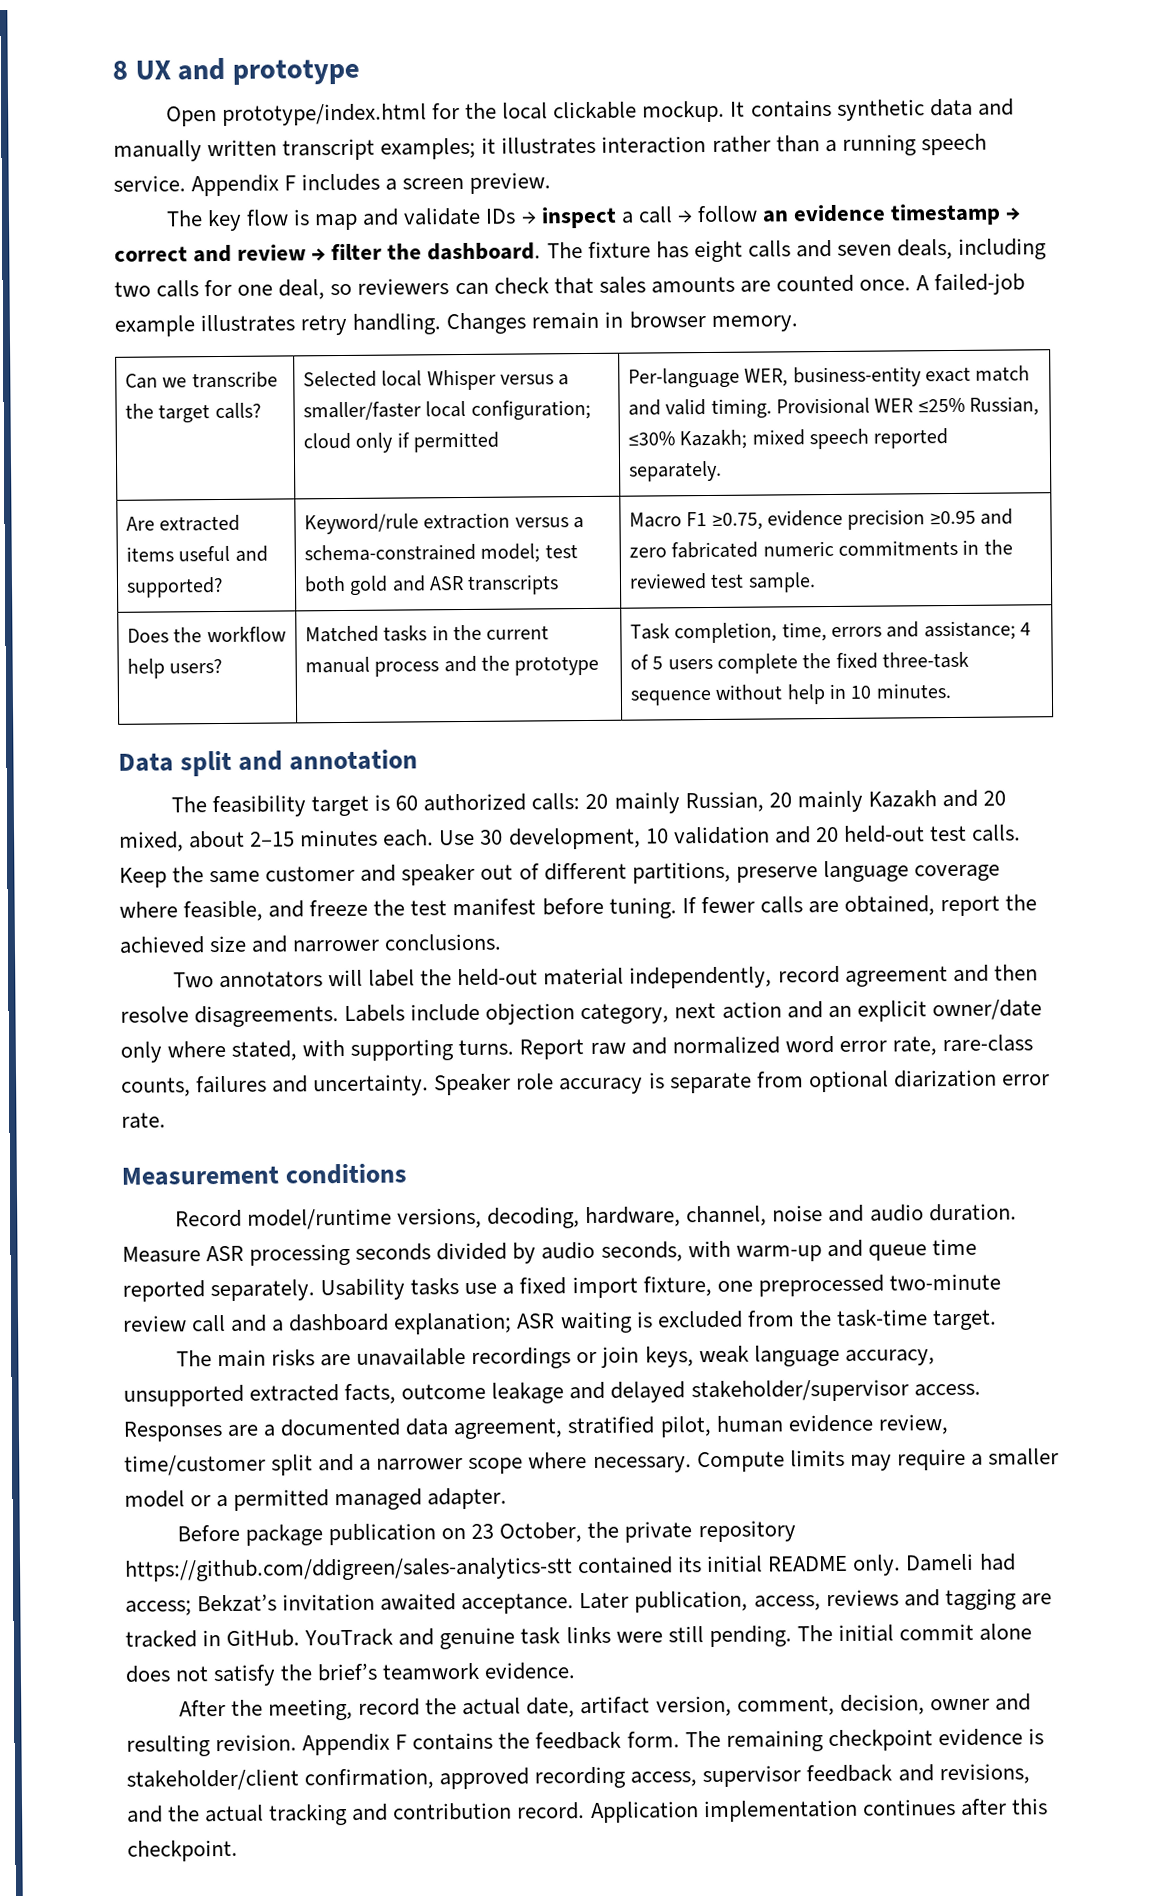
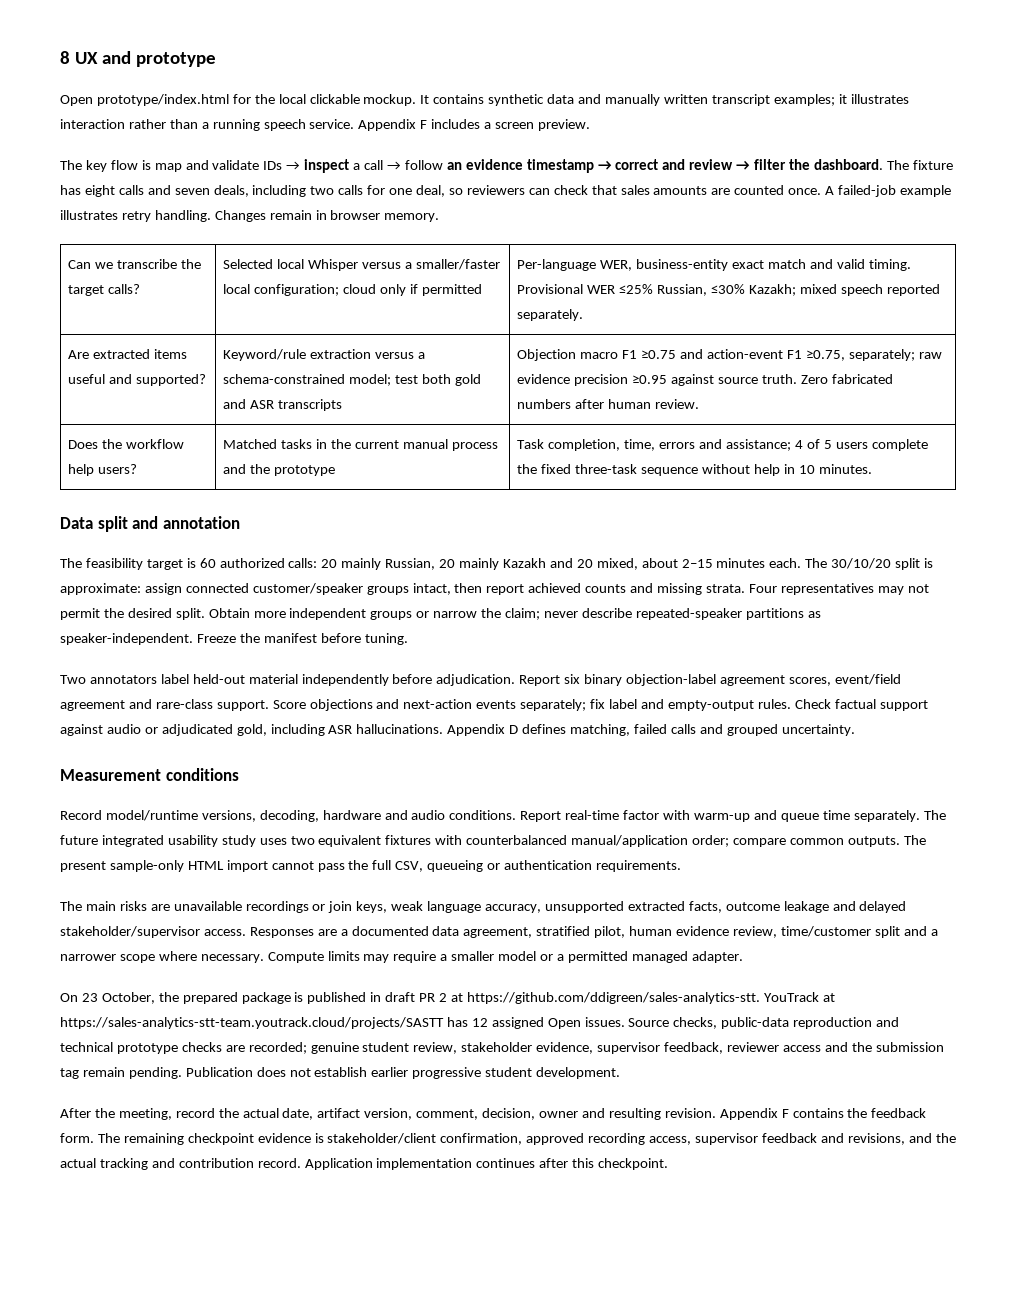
[628,508,1014,530] [628,539,1013,559] [628,572,816,593] Macro F1 ≥0.75, evidence precision ≥0.95 and zero fabricated numeric commitments in the reviewed test sample. -> [517,349,942,361] [517,374,893,386] [517,399,700,409] Objection macro F1 ≥0.75 and action-event F1 ≥0.75, separately; raw evidence precision ≥0.95 against source truth. Zero fabricated numbers after human review.
[439,824,1022,850] [119,860,1000,888] [119,894,1038,922] [119,933,503,954] [172,964,1038,989] [120,999,1042,1028] [120,1034,1033,1063] [121,1069,1050,1097] [121,1112,166,1129] Use 30 development, 10 validation and 20 held-out test calls. Keep the same customer and speaker out of different partitions, preserve language coverage where feasible, and freeze the test manifest before tuning. If fewer calls are obtained, report the achieved size and narrower conclusions. // Two annotators will label the held-out material independently, record agreement and then resolve disagreements. Labels include objection category, next action and an explicit owner/date only where stated, with supporting turns. Report raw and normalized word error rate, rare-class counts, failures and uncertainty. Speaker role accuracy is separate from optional diarization error rate. -> [805,558,934,570] [60,583,929,595] [60,608,821,620] [60,633,408,645] [60,674,901,686] [60,699,928,711] [60,724,855,736] The 30/10/20 split is approximate: assign connected customer/speaker groups intact, then report achieved counts and missing strata. Four representatives may not permit the desired split. Obtain more independent groups or narrow the claim; never describe repeated-speaker partitions as speaker-independent. Freeze the manifest before tuning. // Two annotators label held-out material independently before adjudication. Report six binary objection-label agreement scores, event/field agreement and rare-class support. Score objections and next-action events separately; fix label and empty-output rules. Check factual support against audio or adjudicated gold, including ASR hallucinations. Appendix D defines matching, failed calls and grouped uncertainty.
[585,1203,1017,1228] [122,1241,683,1266] hardware, channel, noise and audio duration. Measure ASR processing seconds divided by audio seconds, -> [322,810,660,822] hardware and audio conditions. Report real-time factor
[122,1273,1001,1302] [123,1309,997,1335] reported separately. Usability tasks use a fixed import fixture, one preprocessed two-minute review call and a dashboard explanation; ASR waiting is excluded from the task-time target. -> [853,810,946,822] [60,835,926,847] [60,860,681,872] separately. The future integrated usability study uses two equivalent fixtures with counterbalanced manual/application order; compare common outputs. The present sample-only HTML import cannot pass the full CSV, queueing or authentication requirements.
[176,1520,796,1546] [125,1553,1016,1582] [125,1588,1052,1616] [125,1623,1033,1650] [125,1662,576,1687] Before package publication on 23 October, the private repository https://github.com/ddigreen/sales-analytics-stt contained its initial README only. Dameli had access; Bekzat’s invitation awaited acceptance. Later publication, access, reviews and tagging are tracked in GitHub. YouTrack and genuine task links were still pending. The initial commit alone does not satisfy the brief’s teamwork evidence. -> [60,992,835,1004] [60,1017,900,1029] [60,1042,944,1054] [60,1067,621,1079] On 23 October, the prepared package is published in draft PR 2 at https://github.com/ddigreen/sales-analytics-stt. YouTrack at https://sales-analytics-stt-team.youtrack.cloud/projects/SASTT has 12 assigned Open issues. Source checks, public-data reproduction and technical prototype checks are recorded; genuine student review, stakeholder evidence, supervisor feedback, reviewer access and the submission tag remain pending. Publication does not establish earlier progressive student development.

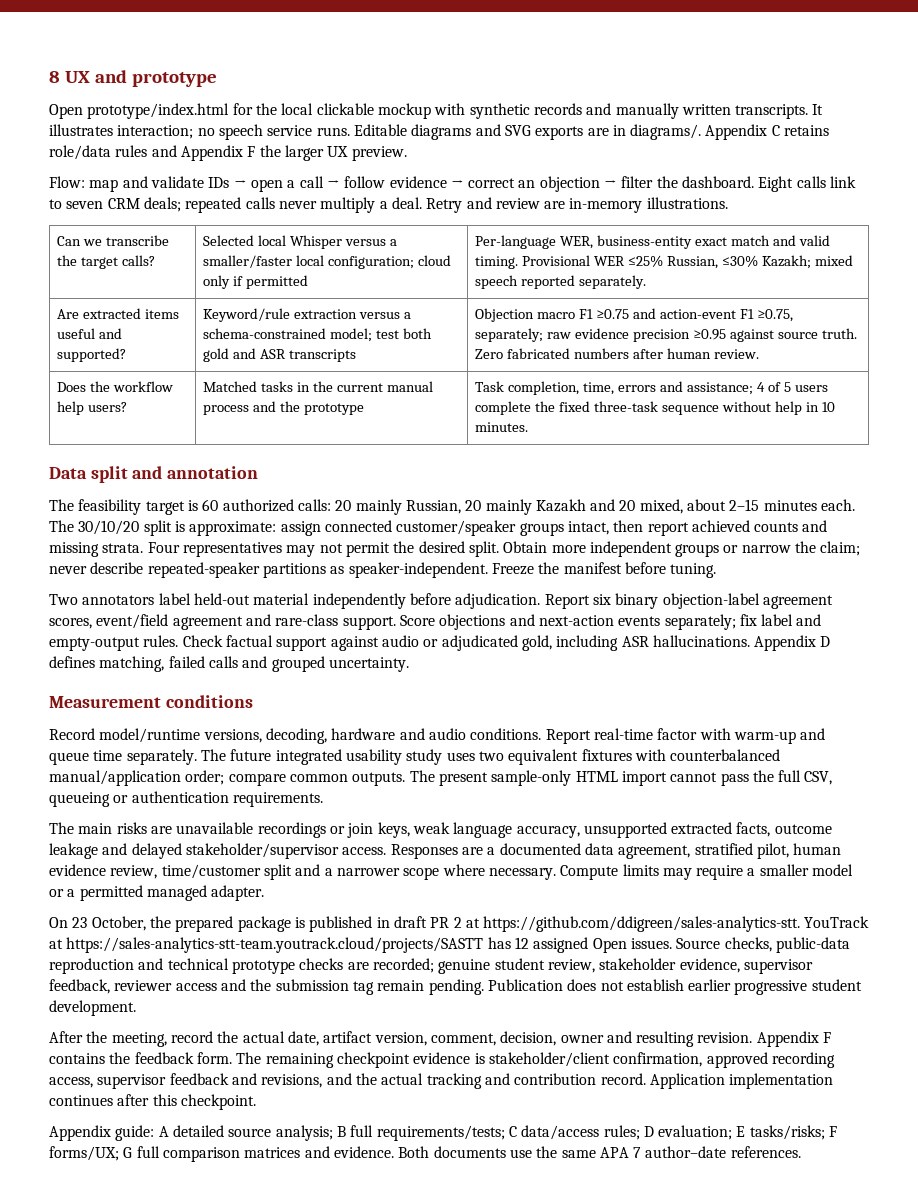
[363,94,909,106] [60,119,590,131] [60,160,151,172] mockup. It contains synthetic data and manually written transcript examples; it illustrates interaction rather than a running speech service. Appendix F includes a screen preview. // The key flow is -> [377,103,824,119] [49,124,830,140] [49,145,407,161] [49,176,85,188] mockup with synthetic records and manually written transcripts. It illustrates interaction; no speech service runs. Editable diagrams and SVG exports are in diagrams/. Appendix C retains role/data rules and Appendix F the larger UX preview. // Flow:
[304,159,350,173] inspect -> [250,179,283,192] open
[446,159,953,173] [60,185,951,197] [60,210,440,222] an evidence timestamp → correct and review → filter the dashboard. The fixture has eight calls and seven deals, including two calls for one deal, so reviewers can check that sales amounts are counted once. A failed-job example illustrates retry handling. Changes remain in browser memory. -> [389,176,857,192] [49,197,728,213] evidence → correct an objection → filter the dashboard. Eight calls link to seven CRM deals; repeated calls never multiply a deal. Retry and review are in-memory illustrations.
(669, 1164) none -> [49,1125,838,1141] [49,1146,801,1162] // Appendix guide: A detailed source analysis; B full requirements/tests; C data/access rules; D evaluation; E tasks/risks; F forms/UX; G full comparison matrices and evidence. Both documents use the same APA 7 author–date references.

